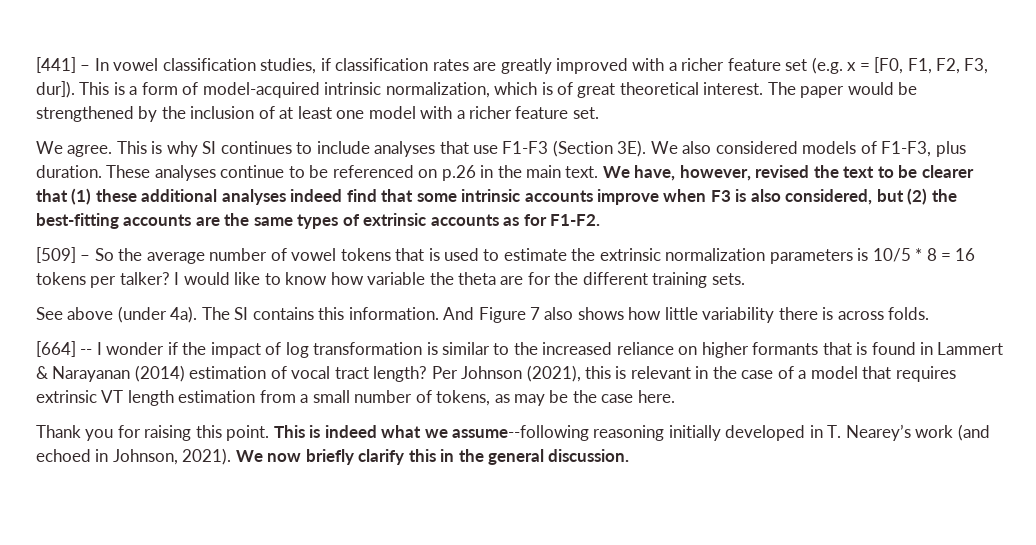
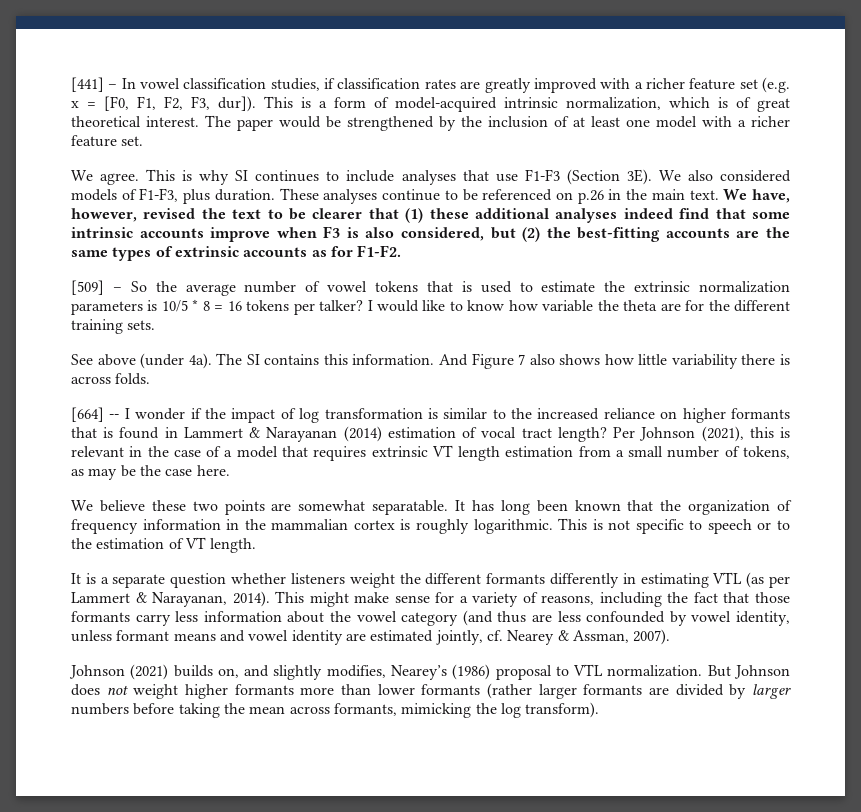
[36,424,990,441] [36,448,630,465] Thank you for raising this point. This is indeed what we assume--following reasoning initially developed in T. Nearey’s work (and echoed in Johnson, 2021). We now briefly clarify this in the general discussion. -> [71,500,792,515] [71,518,790,534] [71,537,257,553] [71,572,790,588] [71,591,790,607] [71,610,791,626] [71,629,671,645] [69,664,791,680] [71,683,791,699] [71,702,600,718] We believe these two points are somewhat separatable. It has long been known that the organization of frequency information in the mammalian cortex is roughly logarithmic. This is not specific to speech or to the estimation of VT length. // It is a separate question whether listeners weight the different formants differently in estimating VTL (as per Lammert & Narayanan, 2014). This might make sense for a variety of reasons, including the fact that those formants carry less information about the vowel category (and thus are less confounded by vowel identity, unless formant means and vowel identity are estimated jointly, cf. Nearey & Assman, 2007). // Johnson (2021) builds on, and slightly modifies, Nearey’s (1986) proposal to VTL normalization. But Johnson does not weight higher formants more than lower formants (rather larger formants are divided by larger numbers before taking the mean across formants, mimicking the log transform).

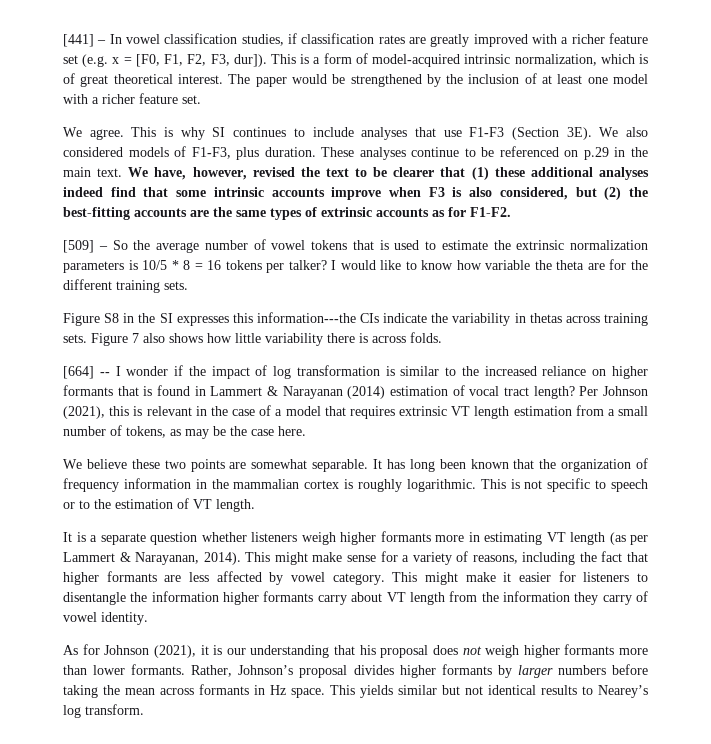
[577,190,604,204] p.26 -> [583,147,609,160] p.29
[71,353,468,369] See above (under 4a). The SI contains this information. And -> [63,312,648,326] [63,334,87,343] Figure S8 in the SI expresses this information---the CIs indicate the variability in thetas across training sets.
[372,500,449,515] separatable. -> [312,459,369,472] separable.
[349,572,743,588] weight the different formants differently in estimating VTL -> [301,531,605,545] weigh higher formants more in estimating VT length
[755,592,790,603] [71,610,791,626] [71,629,671,645] [69,664,791,680] those formants carry less information about the vowel category (and thus are less confounded by vowel identity, unless formant means and vowel identity are estimated jointly, cf. Nearey & Assman, 2007). // Johnson (2021) builds on, and slightly modifies, Nearey’s (1986) proposal to VTL normalization. But Johnson -> [63,571,648,585] [63,591,648,605] [63,612,148,625] [63,644,429,658] higher formants are less affected by vowel category. This might make it easier for listeners to disentangle the information higher formants carry about VT length from the information they carry of vowel identity. // As for Johnson (2021), it is our understanding that his proposal
[133,684,179,699] weight -> [485,645,520,658] weigh
[421,683,724,699] formants (rather larger formants are divided -> [131,664,492,678] formants. Rather, Johnson’s proposal divides higher formants
[333,702,600,718] formants, mimicking the log transform). -> [199,684,648,698] [63,704,144,718] formants in Hz space. This yields similar but not identical results to Nearey’s log transform.

